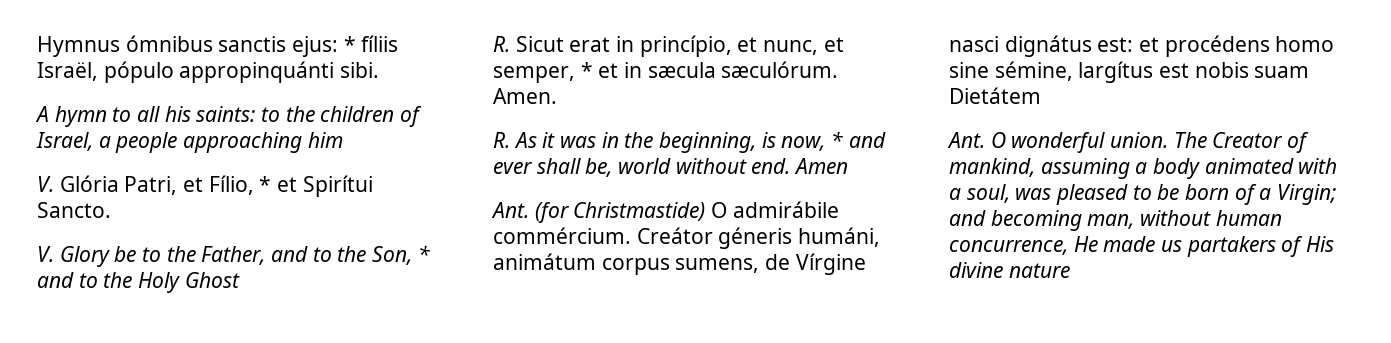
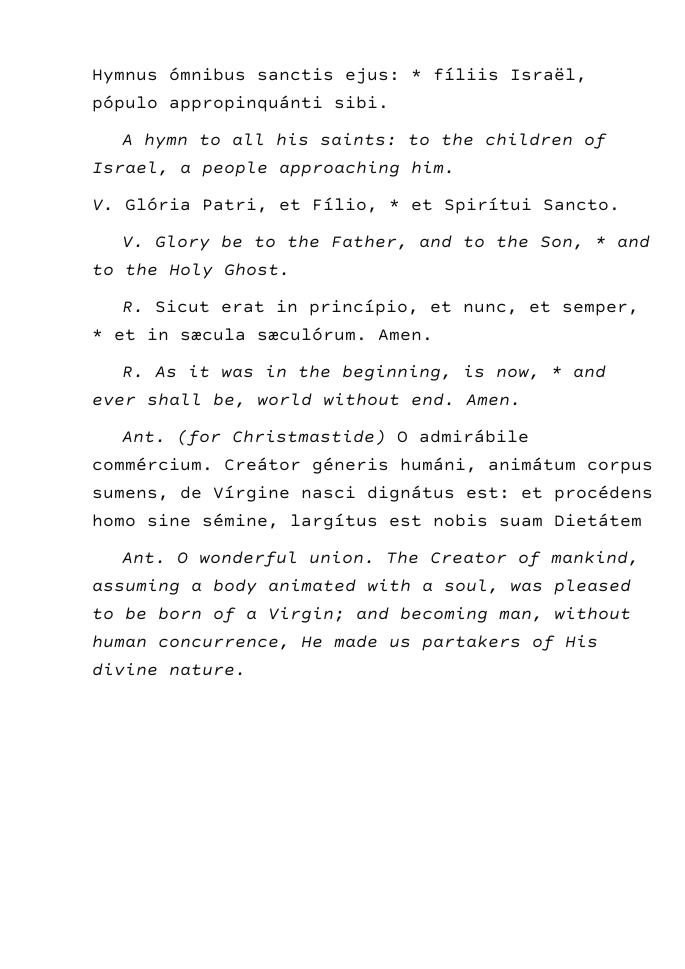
[307,132,343,148] him -> [411,161,455,174] him.
[184,272,240,288] Ghost -> [224,263,290,276] Ghost.
[794,158,849,174] Amen -> [466,394,521,406] Amen.
[1008,263,1070,278] nature -> [169,664,246,676] nature.

